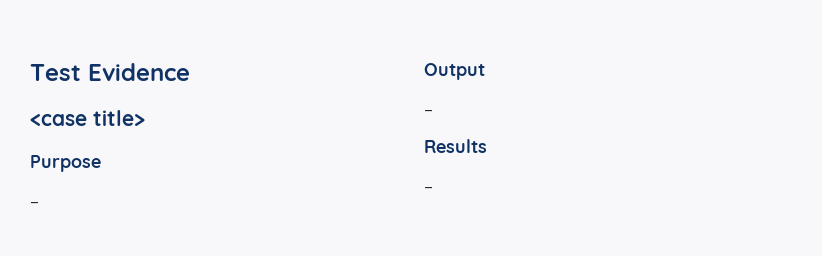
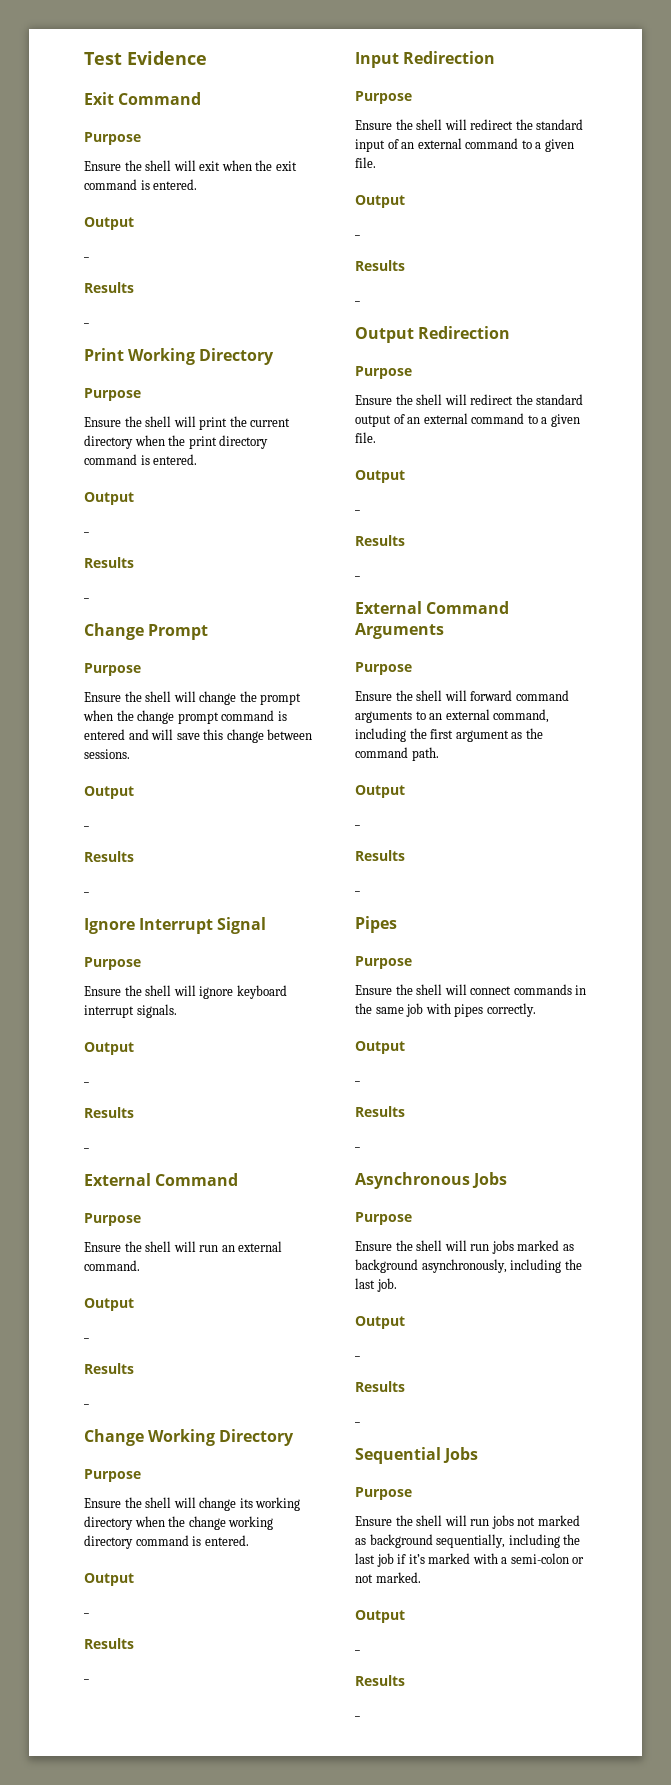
[30,110,145,126] [30,155,101,172] [30,202,39,204] <case title> // Purpose // _ -> [84,92,202,105] [84,132,141,145] [84,160,297,171] [84,179,198,190] [84,217,134,230] [84,256,89,258] [84,282,134,293] [84,322,89,324] [84,348,275,365] [84,388,141,401] [84,416,291,430] [84,435,269,449] [84,454,198,465] [84,492,134,505] [84,531,89,533] [84,557,134,568] [84,597,89,599] [84,623,209,640] [84,663,141,676] [84,691,302,705] [83,710,287,724] [84,729,313,743] [84,749,130,759] [84,786,134,799] [84,825,89,827] [84,851,134,862] [84,891,89,893] [84,917,267,934] [84,957,141,970] [84,985,287,999] [84,1004,177,1018] [84,1042,134,1055] [84,1081,89,1083] [84,1107,134,1118] [84,1147,89,1149] [84,1173,239,1186] [84,1213,141,1226] [84,1241,283,1252] [84,1260,140,1271] [84,1298,134,1311] [84,1337,89,1339] [84,1363,134,1374] [84,1403,89,1405] [84,1429,295,1446] [84,1469,141,1482] [84,1497,301,1511] [84,1516,274,1530] [84,1535,249,1549] [84,1573,134,1586] [84,1612,89,1614] [84,1638,134,1649] [84,1678,89,1680] [355,51,496,68] [355,91,412,104] [355,119,584,130] [355,138,574,152] [355,157,376,168] [355,195,405,208] [355,234,360,236] [355,260,405,271] [355,300,360,302] [355,326,511,343] [355,366,412,379] [355,394,584,405] [355,413,580,427] [355,432,376,443] [355,470,405,483] [355,509,360,511] [355,535,405,546] [355,575,360,577] [355,601,510,614] [355,623,444,639] [355,662,412,675] [355,690,569,701] [355,709,550,723] [355,728,543,742] [355,747,439,761] [355,785,405,798] [355,824,360,826] [355,850,405,861] [355,890,360,892] [355,916,397,933] [355,956,412,969] [355,984,587,995] [355,1003,536,1017] [355,1041,405,1054] [355,1080,360,1082] [355,1106,405,1117] [355,1146,360,1148] [355,1172,508,1189] [355,1212,412,1225] [355,1240,574,1254] [355,1259,582,1273] [355,1278,397,1292] [355,1316,405,1329] [355,1355,360,1357] [355,1381,405,1392] [355,1421,360,1423] [355,1447,479,1464] [355,1487,412,1500] [355,1515,580,1529] [355,1534,581,1548] [355,1553,585,1567] [355,1572,421,1583] Exit Command // Purpose // Ensure the shell will exit when the exit command is entered. // Output // _ // Results // _ // Print Working Directory // Purpose // Ensure the shell will print the current directory when the print directory command is entered. // Output // _ // Results // _ // Change Prompt // Purpose // Ensure the shell will change the prompt when the change prompt command is entered and will save this change between sessions. // Output // _ // Results // _ // Ignore Interrupt Signal // Purpose // Ensure the shell will ignore keyboard interrupt signals. // Output // _ // Results // _ // External Command // Purpose // Ensure the shell will run an external command. // Output // _ // Results // _ // Change Working Directory // Purpose // Ensure the shell will change its working directory when the change working directory command is entered. // Output // _ // Results // _ // Input Redirection // Purpose // Ensure the shell will redirect the standard input of an external command to a given file. // Output // _ // Results // _ // Output Redirection // Purpose // Ensure the shell will redirect the standard output of an external command to a given file. // Output // _ // Results // _ // External Command Arguments // Purpose // Ensure the shell will forward command arguments to an external command, including the first argument as the command path. // Output // _ // Results // _ // Pipes // Purpose // Ensure the shell will connect commands in the same job with pipes correctly. // Output // _ // Results // _ // Asynchronous Jobs // Purpose // Ensure the shell will run jobs marked as background asynchronously, including the last job. // Output // _ // Results // _ // Sequential Jobs // Purpose // Ensure the shell will run jobs not marked as background sequentially, including the last job if it’s marked with a semi-colon or not marked.

